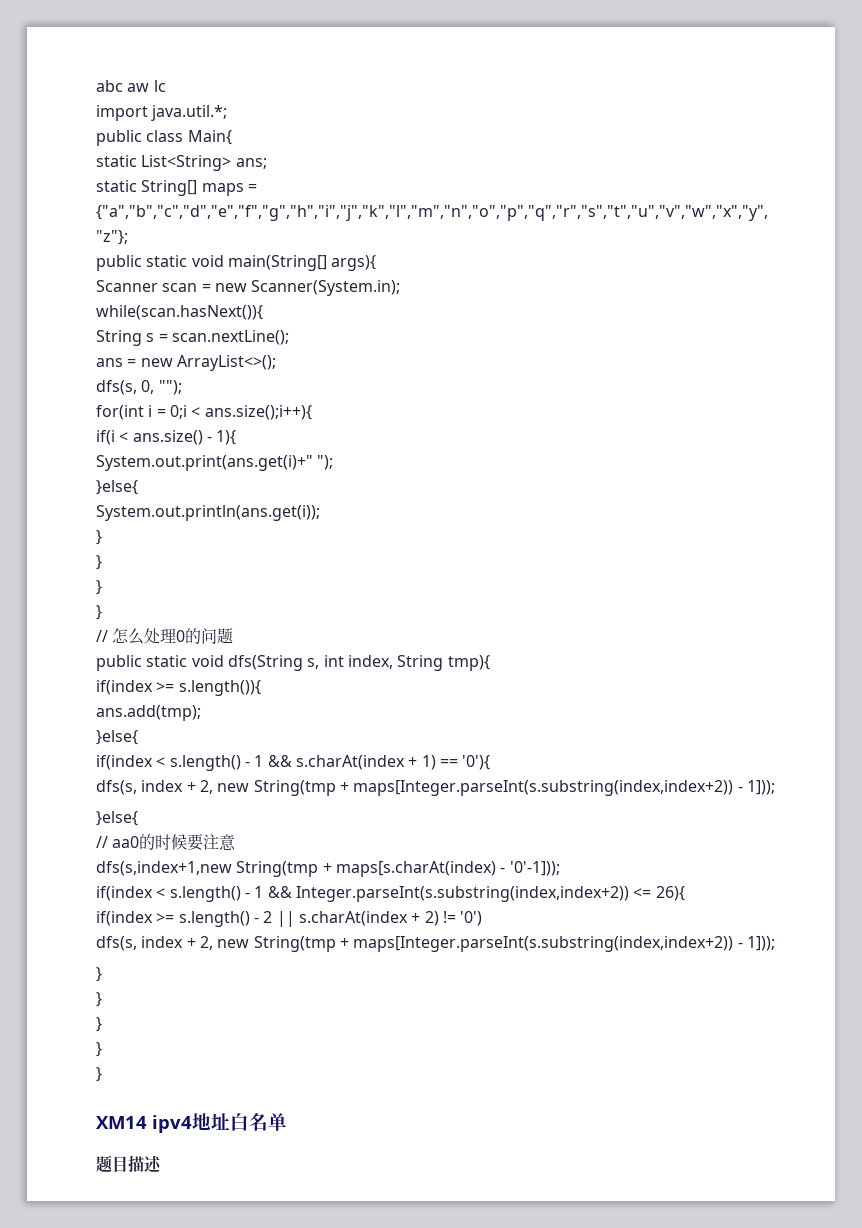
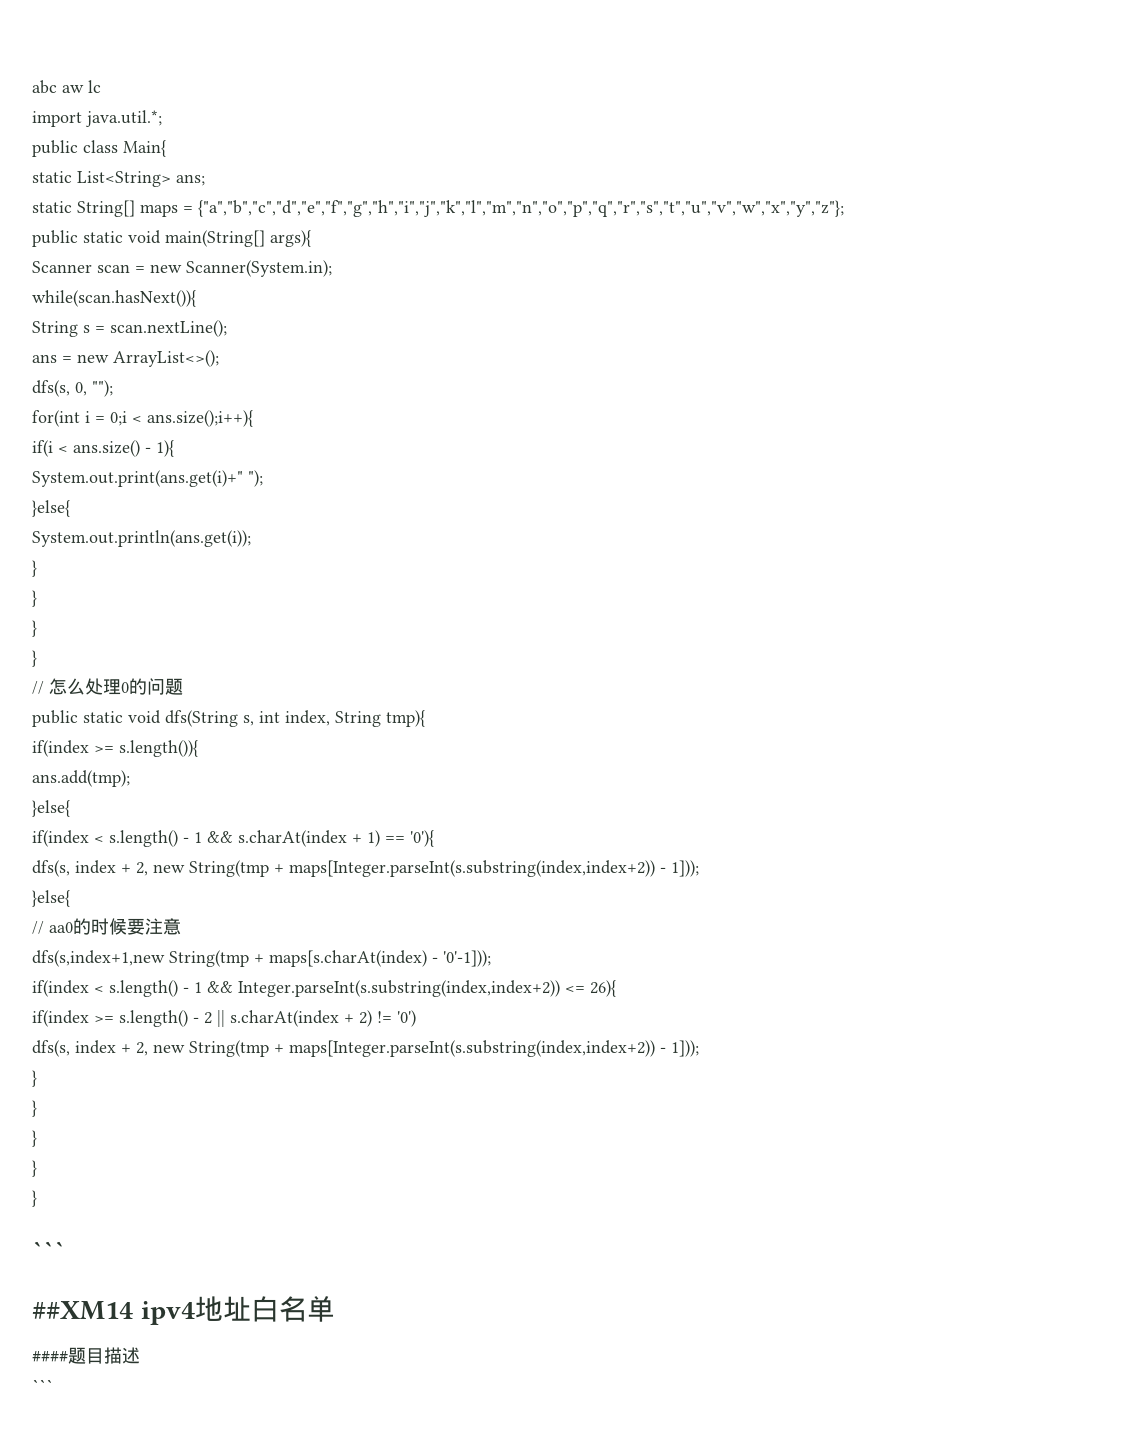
[96,1116,147,1129] XM14 -> [32,1241,65,1261] [32,1301,133,1320] ``` // ##XM14
(287, 1122) none -> [32,1351,68,1362] ####
(161, 1164) none -> [32,1379,53,1392] // ```

